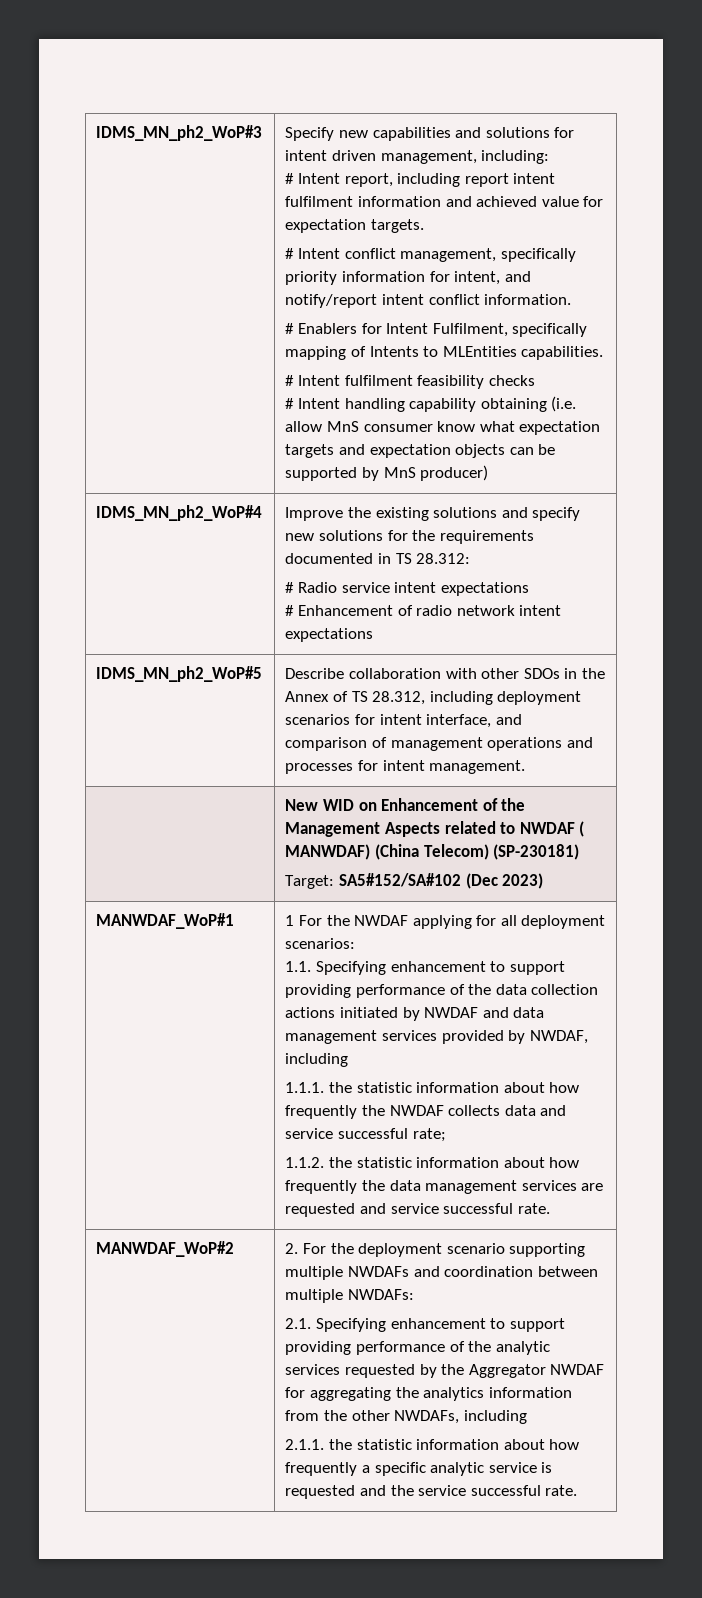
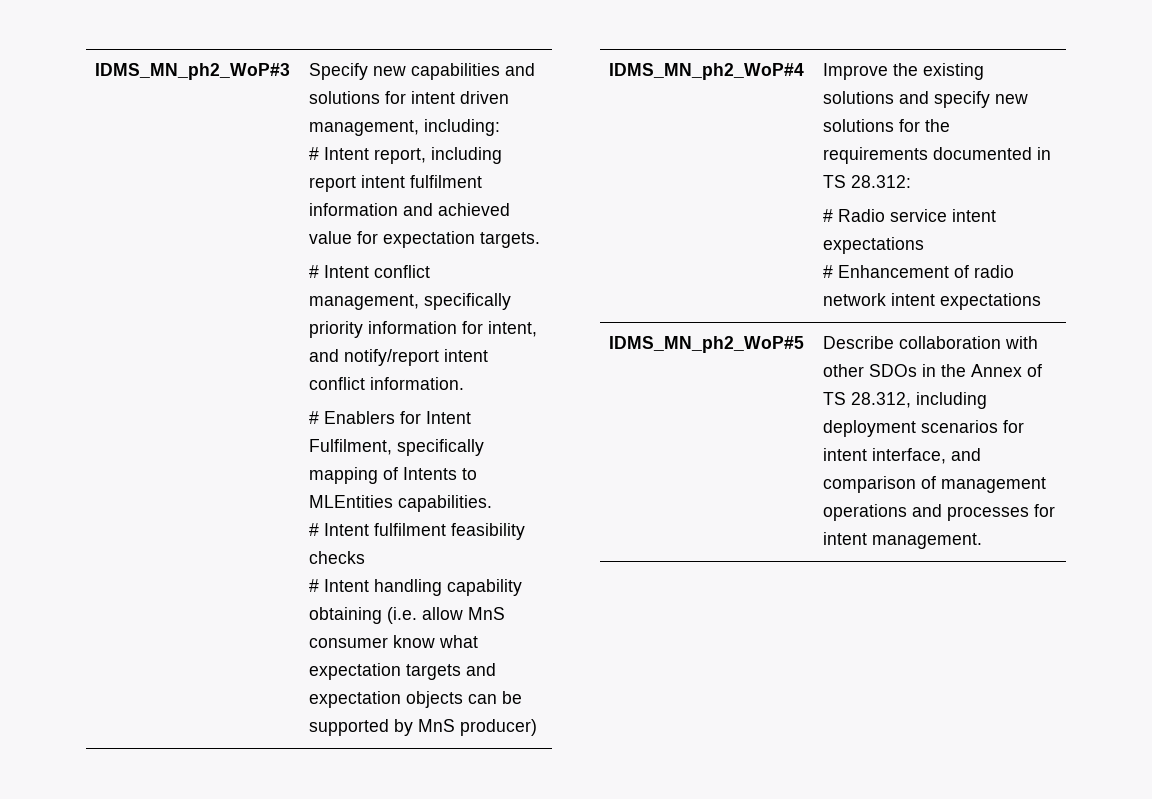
[285,798,526,811] [285,821,585,837] [285,844,580,860] [285,873,544,889] [96,913,235,929] [285,915,606,929] [285,938,356,949] [285,961,565,975] [285,984,599,998] [285,1007,545,1021] [285,1030,588,1044] [285,1053,349,1067] [285,1082,580,1093] [285,1105,567,1119] [285,1128,446,1142] [285,1157,580,1168] [285,1180,604,1194] [285,1203,550,1217] [96,1241,235,1257] [285,1243,586,1257] [285,1266,598,1280] [285,1289,414,1303] [285,1318,565,1332] [285,1341,550,1355] [285,1364,605,1378] [285,1387,572,1401] [285,1410,527,1424] [285,1439,580,1450] [285,1462,553,1476] [285,1485,578,1499] // | New WID on Enhancement of the Management Aspects related to NWDAF ( MANWDAF) (China Telecom) (SP-230181) // Target: SA5#152/SA#102 (Dec 2023) // MANWDAF_WoP#1 | 1 For the NWDAF applying for all deployment scenarios: // 1.1. Specifying enhancement to support providing performance of the data collection actions initiated by NWDAF and data management services provided by NWDAF, including // 1.1.1. the statistic information about how frequently the NWDAF collects data and service successful rate; // 1.1.2. the statistic information about how frequently the data management services are requested and service successful rate. // MANWDAF_WoP#2 | 2. For the deployment scenario supporting multiple NWDAFs and coordination between multiple NWDAFs: // 2.1. Specifying enhancement to support providing performance of the analytic services requested by the Aggregator NWDAF for aggregating the analytics information from the other NWDAFs, including // 2.1.1. the statistic information about how frequently a specific analytic service is requested and the service successful rate. -> (983, 541) none

